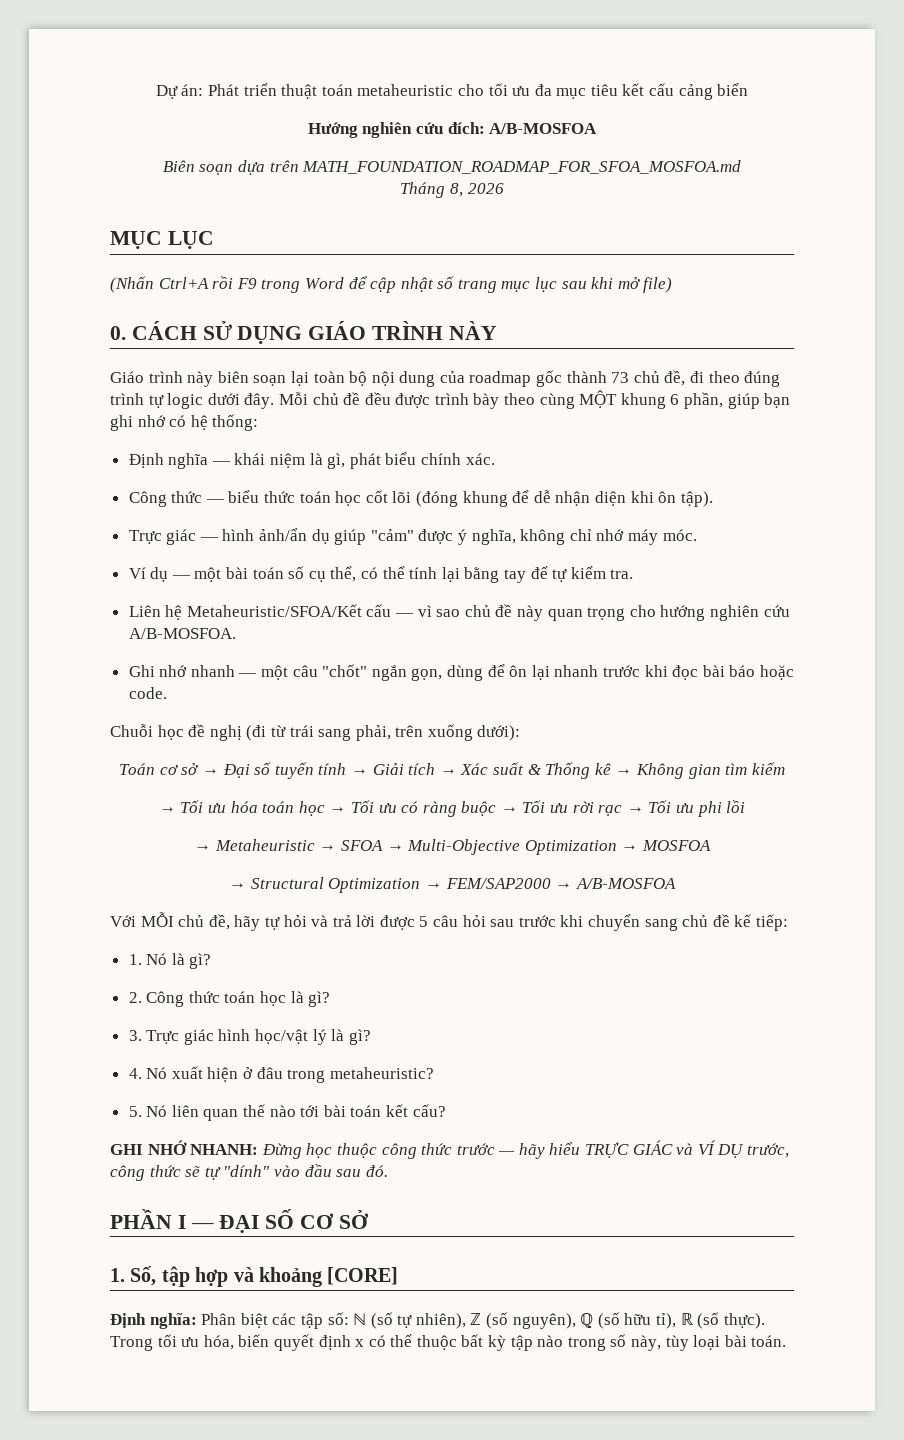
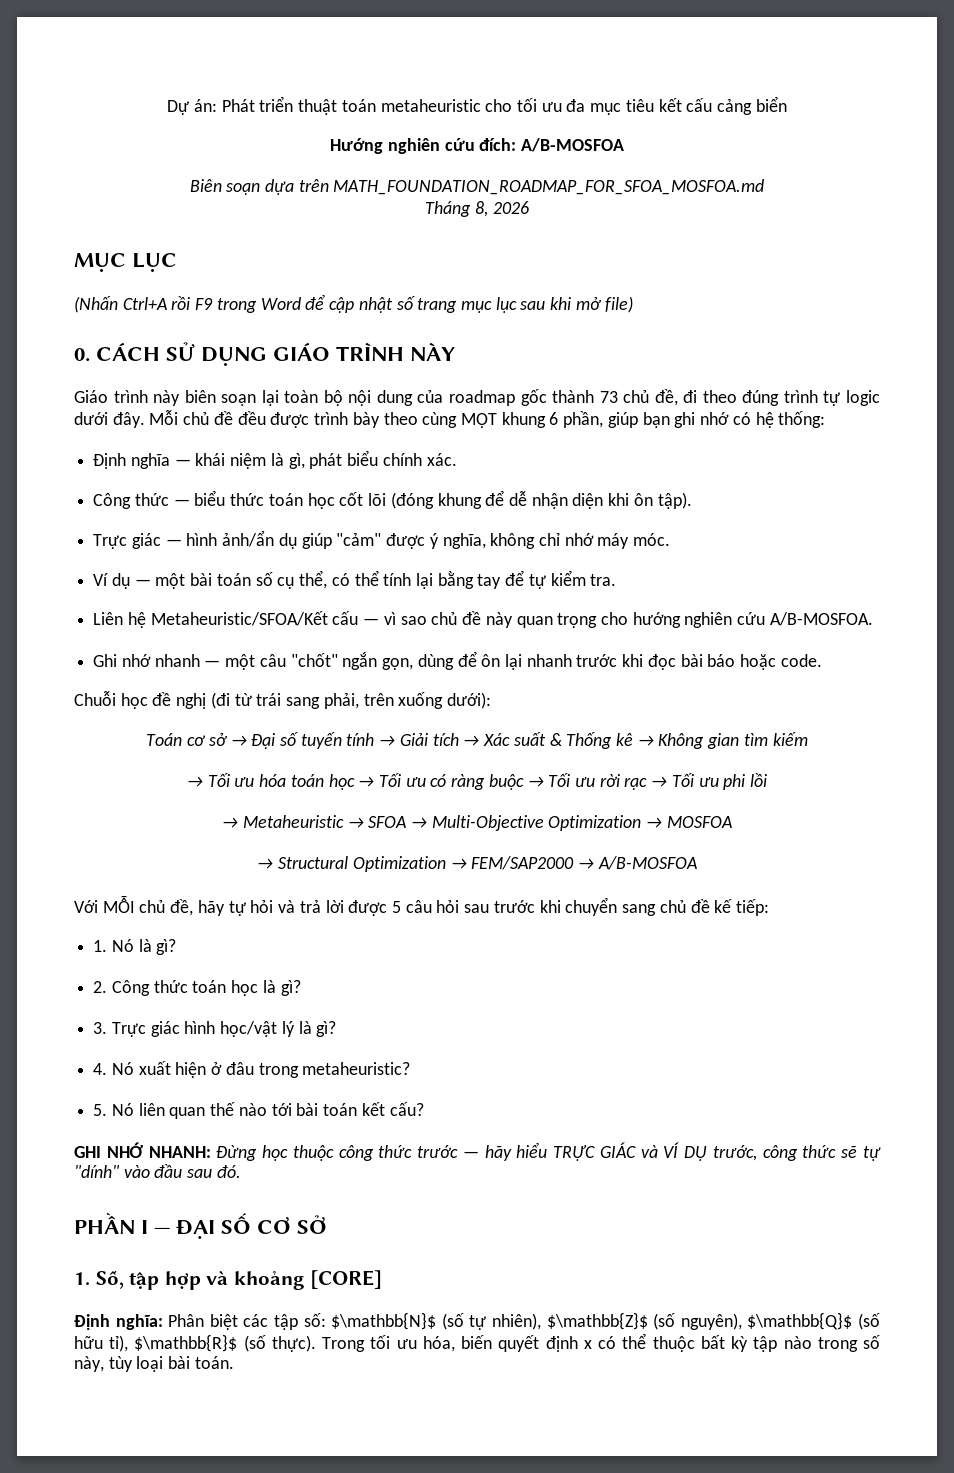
[353,1313,367,1325] ℕ -> [331,1312,437,1330] $\mathbb{N}$
[470,1313,482,1325] ℤ -> [546,1312,648,1330] $\mathbb{Z}$
[580,1313,594,1328] ℚ -> [747,1312,853,1330] $\mathbb{Q}$
[680,1313,693,1325] ℝ -> [134,1334,238,1352] $\mathbb{R}$

